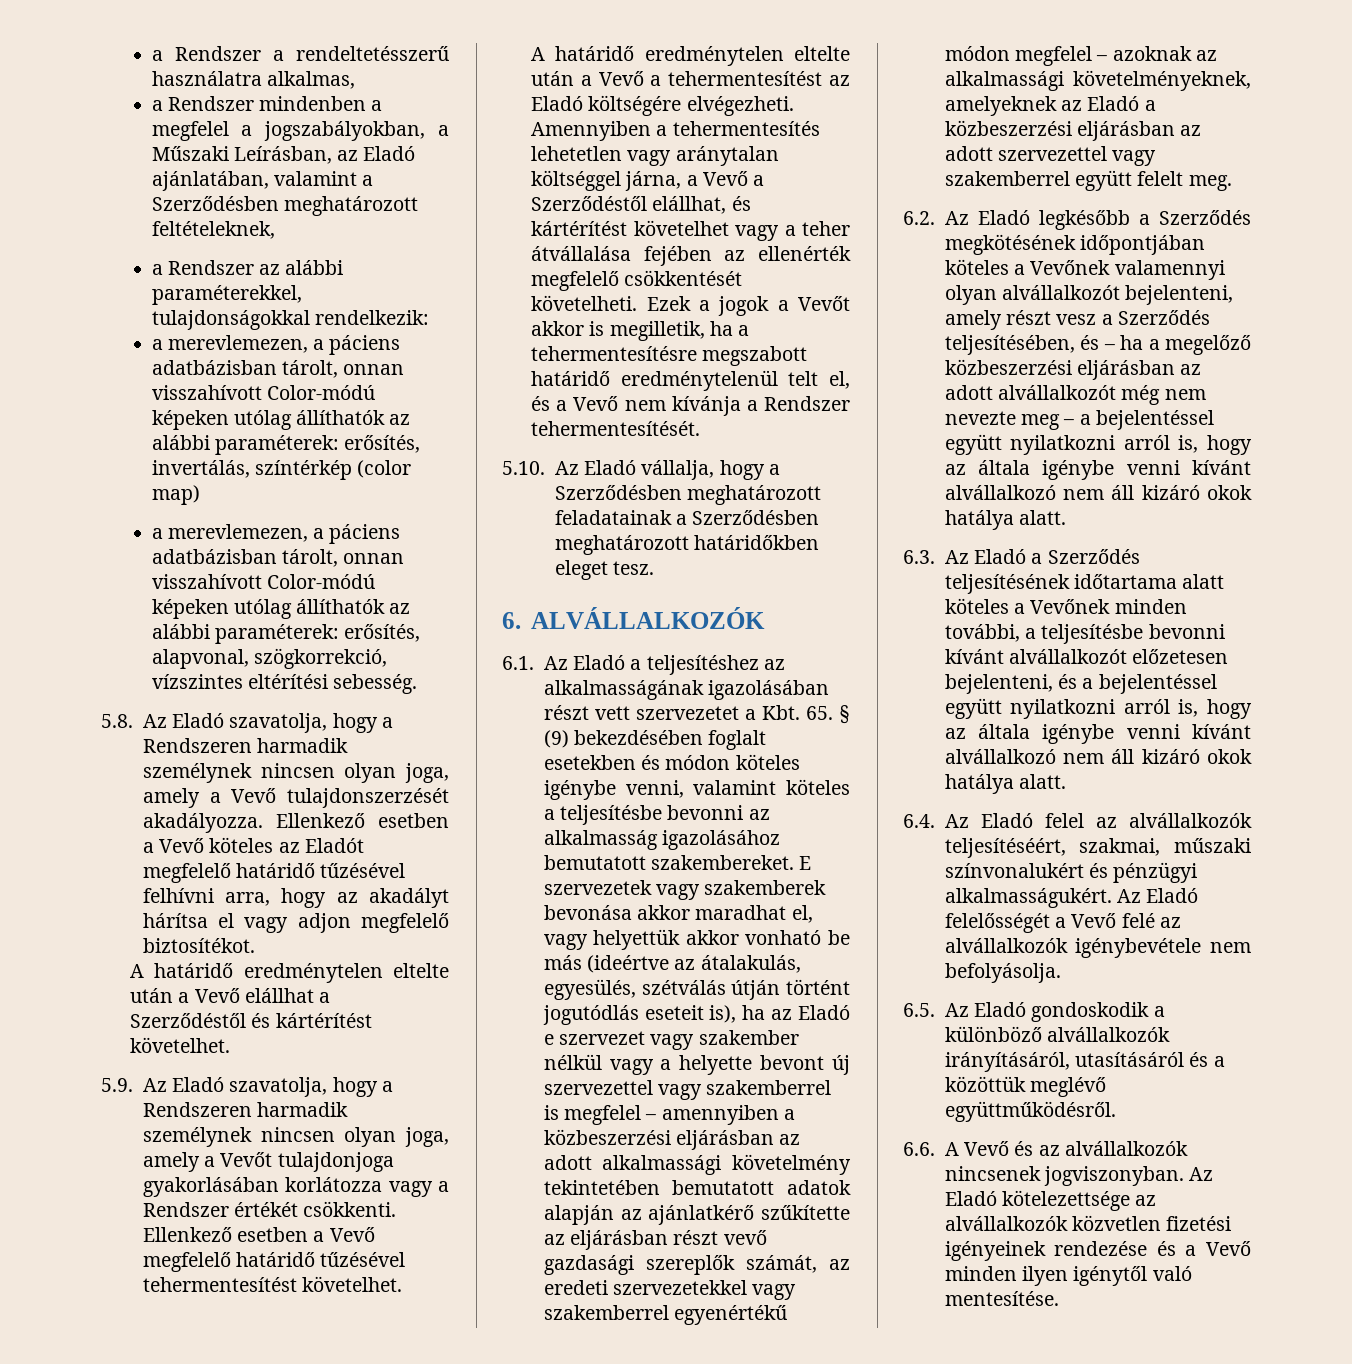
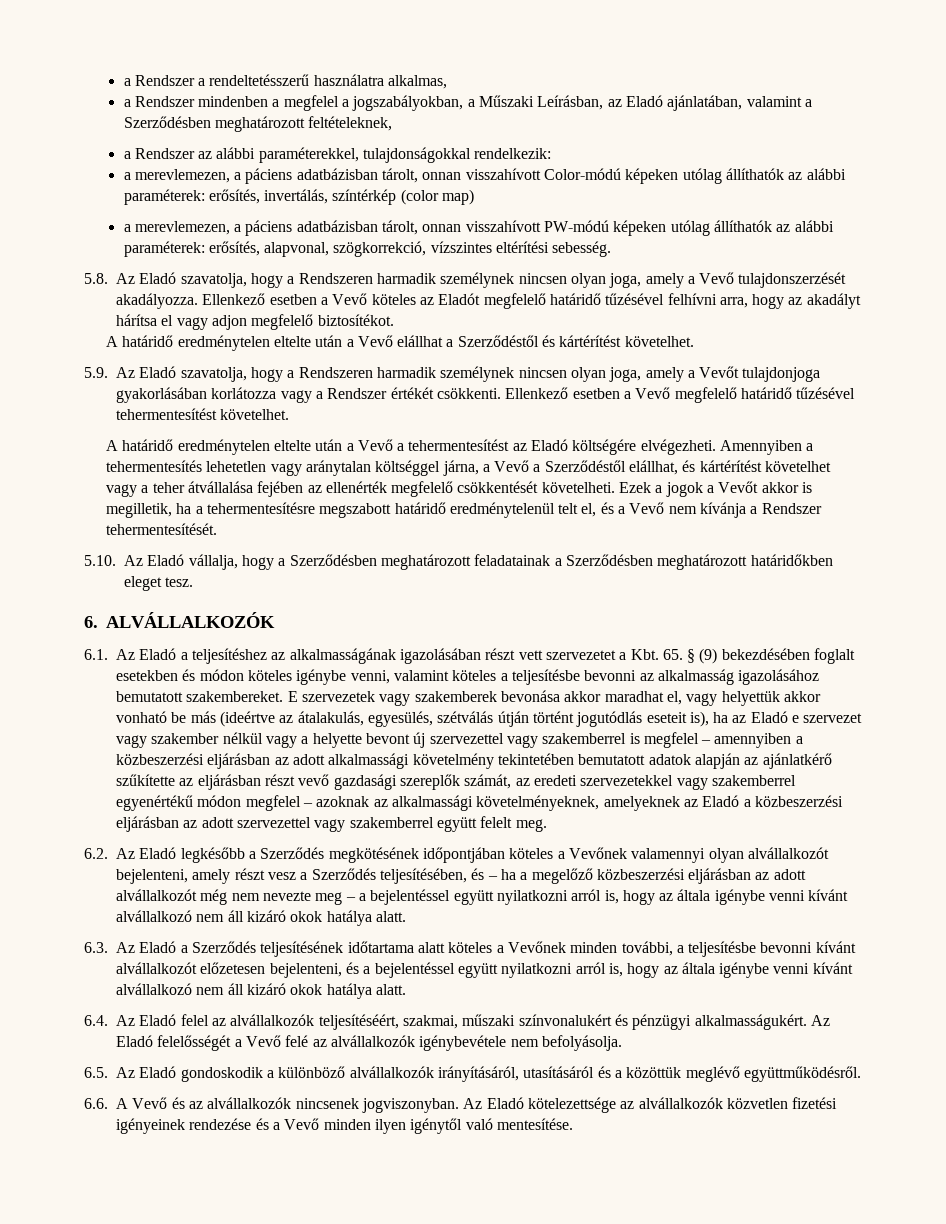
[266,574,375,589] Color-módú -> [544,220,610,232] PW-módú

